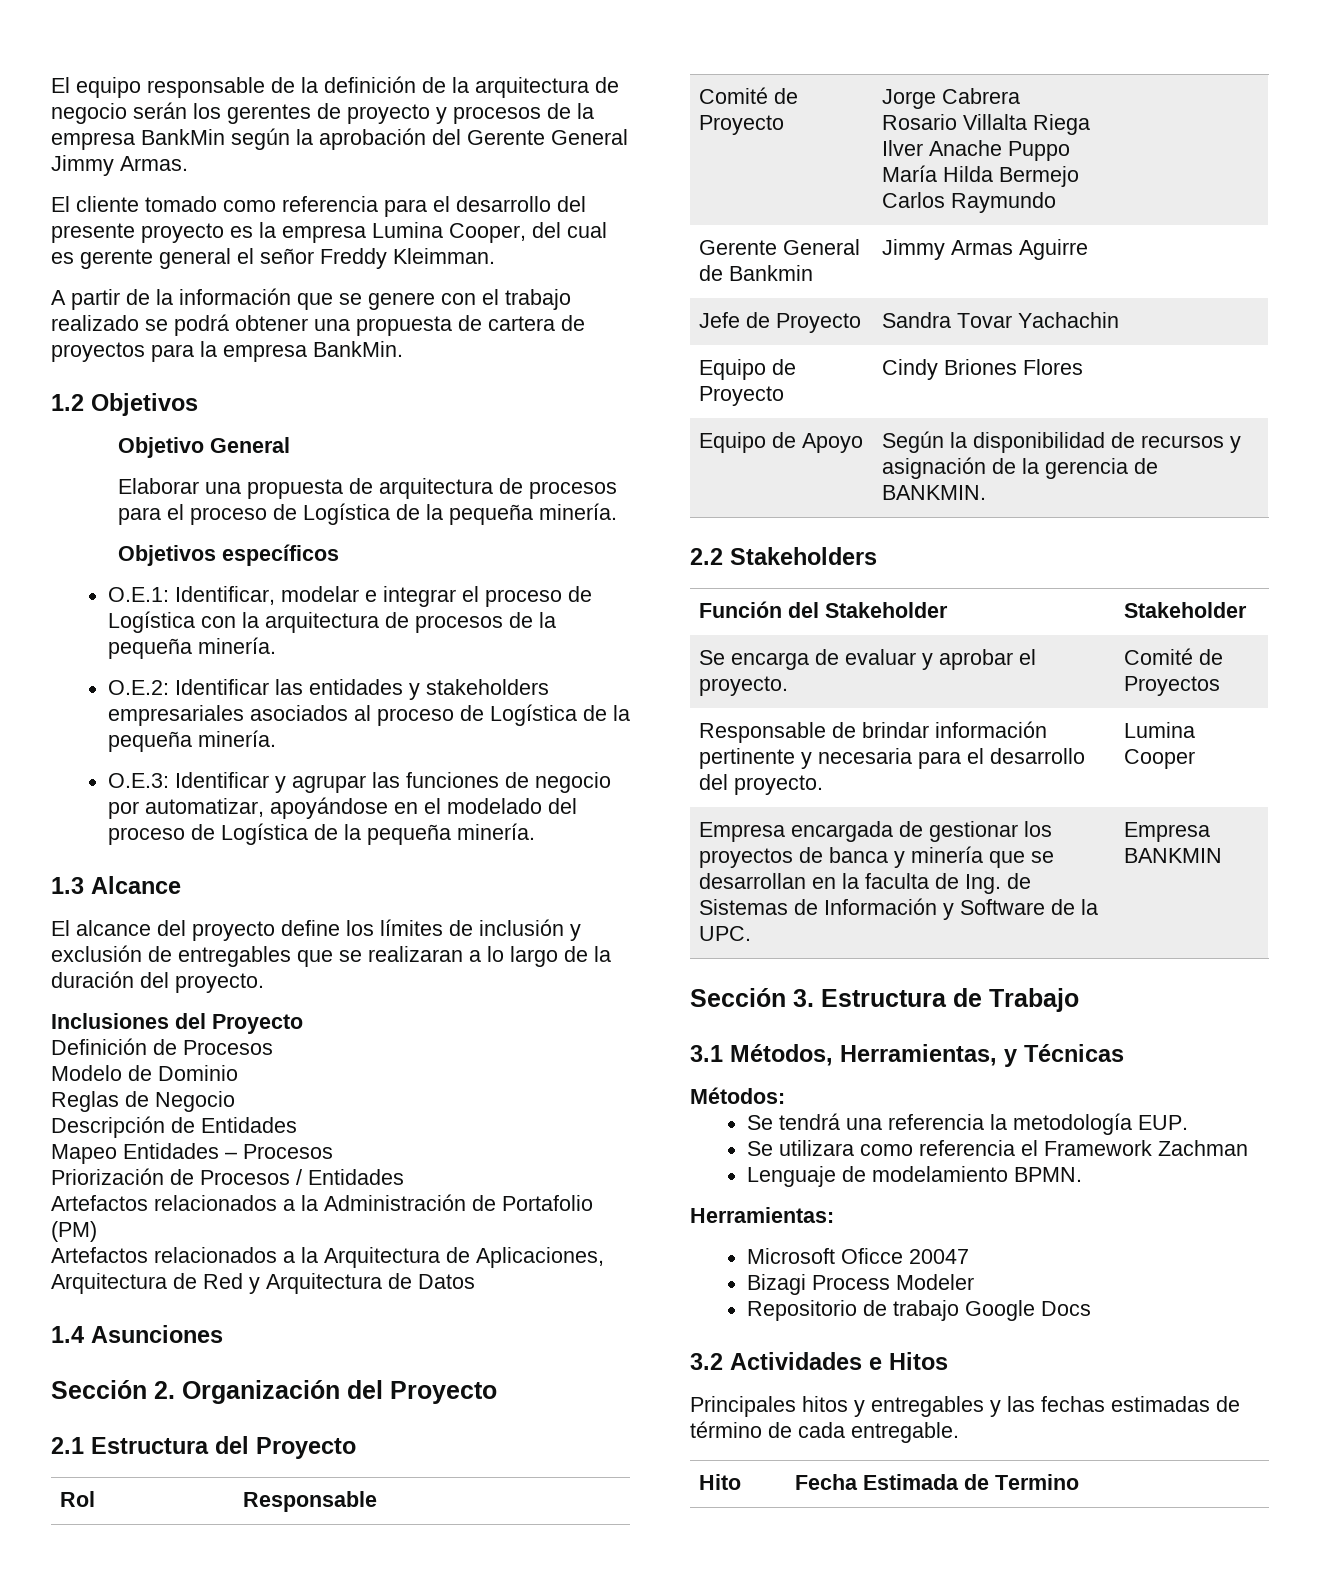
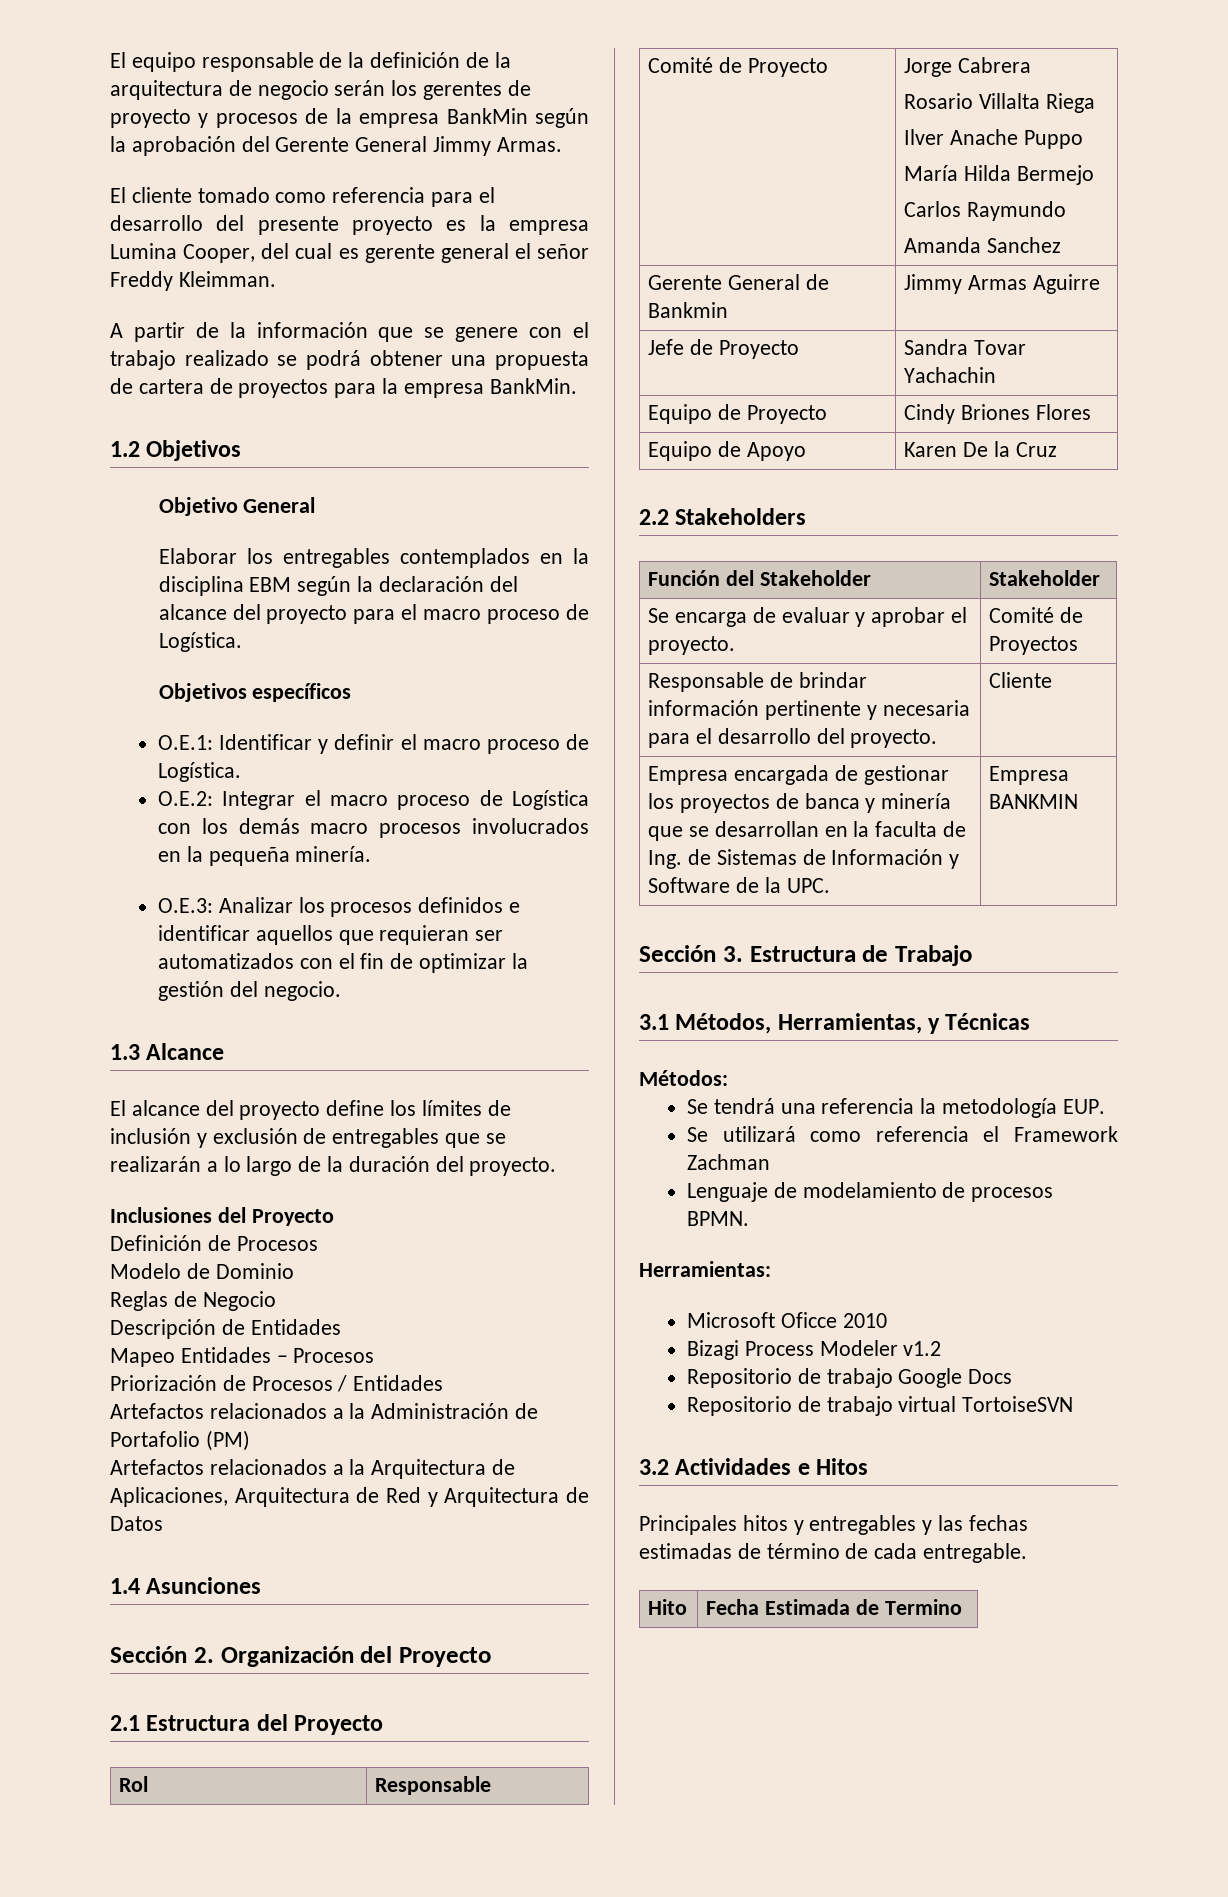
[204,478,617,499] [117,503,617,525] [117,544,339,566] [107,586,592,607] [107,611,556,633] [107,637,276,659] [107,679,549,700] [107,704,630,726] [107,730,276,752] [107,772,611,793] [107,797,577,819] [107,823,535,845] una propuesta de arquitectura de procesos para el proceso de Logística de la pequeña minería. // Objetivos específicos // O.E.1: Identificar, modelar e integrar el proceso de Logística con la arquitectura de procesos de la pequeña minería. // O.E.2: Identificar las entidades y stakeholders empresariales asociados al proceso de Logística de la pequeña minería. // O.E.3: Identificar y agrupar las funciones de negocio por automatizar, apoyándose en el modelado del proceso de Logística de la pequeña minería. -> [246,548,589,568] [158,576,518,596] [158,604,589,624] [158,632,242,652] [158,683,352,702] [157,734,589,754] [157,762,241,782] [157,790,589,810] [157,818,589,838] [157,846,372,866] [157,897,520,917] [157,925,504,945] [157,953,528,973] [157,981,341,1001] los entregables contemplados en la disciplina EBM según la declaración del alcance del proyecto para el macro proceso de Logística. // Objetivos específicos // O.E.1: Identificar y definir el macro proceso de Logística. // O.E.2: Integrar el macro proceso de Logística con los demás macro procesos involucrados en la pequeña minería. // O.E.3: Analizar los procesos definidos e identificar aquellos que requieran ser automatizados con el fin de optimizar la gestión del negocio.
[368,946,463,962] realizaran -> [110,1156,201,1172] realizarán
(1057, 202) none -> [904,237,1061,253] // Amanda Sanchez
[882,431,1242,453] [882,457,1159,479] [882,485,987,500] Según la disponibilidad de recursos y asignación de la gerencia de BANKMIN. -> [904,441,1057,457] Karen De la Cruz
[1124,722,1196,738] [1124,749,1196,769] Lumina Cooper -> [989,672,1053,688] Cliente
[778,1140,854,1156] utilizara -> [722,1126,796,1142] utilizará
(1008, 1174) none -> [942,1182,1054,1202] de procesos
[908,1249,969,1264] 20047 -> [842,1313,887,1328] 2010
(974, 1282) none -> [903,1341,942,1356] v1.2
(1091, 1308) none -> [686,1396,1074,1416] // Repositorio de trabajo virtual TortoiseSVN

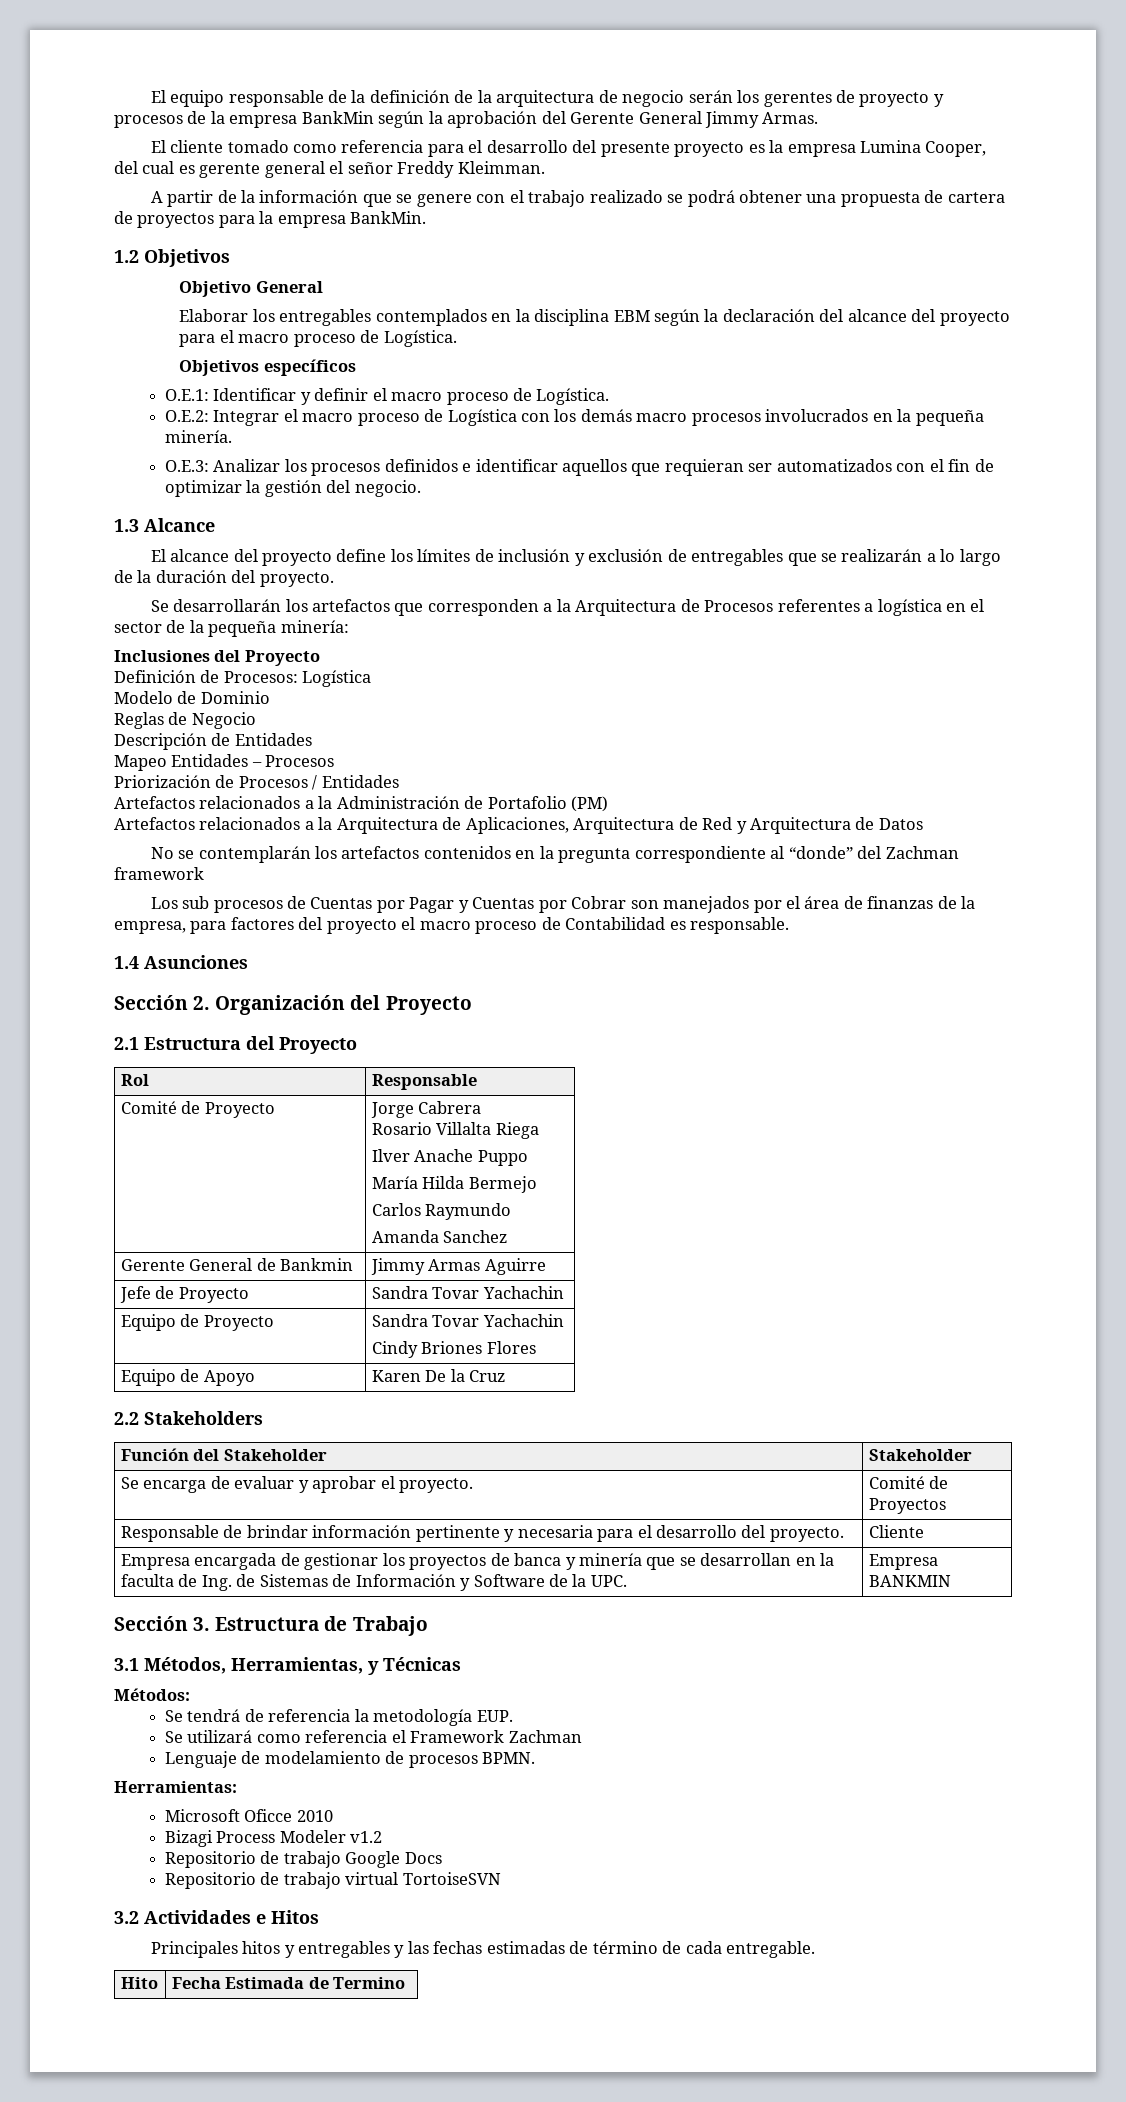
(557, 1166) none -> [150,599,985,616] [114,620,349,637] // Se desarrollarán los artefactos que corresponden a la Arquitectura de Procesos referentes a logística en el sector de la pequeña minería:
[236,1236,318,1251] Procesos -> [223,670,372,687] Procesos: Logística
(163, 1523) none -> [150,846,959,863] [114,867,204,880] [150,896,976,913] [114,917,790,934] // No se contemplarán los artefactos contenidos en la pregunta correspondiente al “donde” del Zachman framework // Los sub procesos de Cuentas por Pagar y Cuentas por Cobrar son manejados por el área de finanzas de la empresa, para factores del proyecto el macro proceso de Contabilidad es responsable.
(827, 414) none -> [371,1314,564,1327] Sandra Tovar Yachachin //
[780,1103,816,1114] una -> [244,1709,264,1722] de

